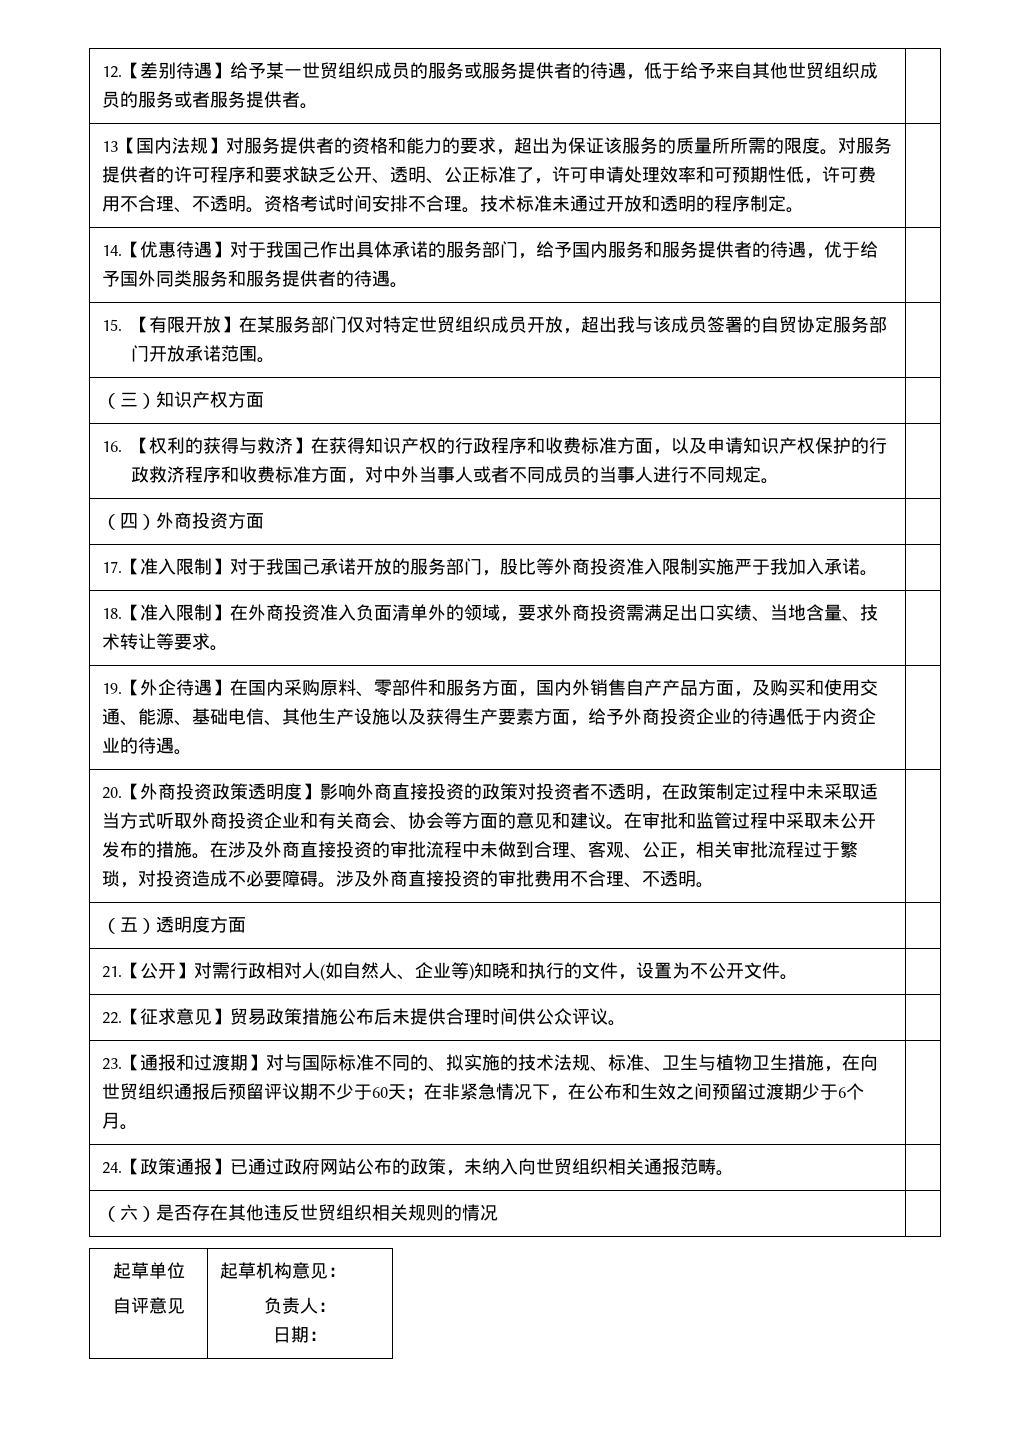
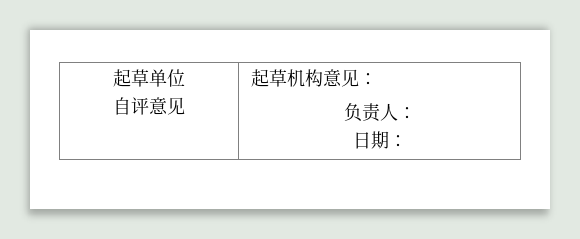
[102,62,879,80] [102,91,319,109] [102,137,893,155] [102,166,877,184] [102,195,805,213] [102,241,879,259] [102,270,409,288] [102,316,888,334] [131,345,276,363] [102,391,265,409] [102,437,888,455] [131,466,780,484] [102,512,265,530] [102,558,879,576] [102,604,879,622] [102,633,229,651] [102,679,879,697] [102,708,877,726] [102,737,193,755] [102,783,879,801] [102,812,877,830] [102,841,859,859] [102,870,715,888] [102,916,247,934] [102,962,799,981] [102,1008,627,1026] [102,1054,879,1072] [102,1083,865,1101] [102,1112,139,1130] [102,1158,735,1176] [102,1204,499,1222] 12.【差别待遇】给予某一世贸组织成员的服务或服务提供者的待遇，低于给予来自其他世贸组织成员的服务或者服务提供者。 | // 13【国内法规】对服务提供者的资格和能力的要求，超出为保证该服务的质量所所需的限度。对服务提供者的许可程序和要求缺乏公开、透明、公正标准了，许可申请处理效率和可预期性低，许可费用不合理、不透明。资格考试时间安排不合理。技术标准未通过开放和透明的程序制定。 | // 14.【优惠待遇】对于我国己作出具体承诺的服务部门，给予国内服务和服务提供者的待遇，优于给予国外同类服务和服务提供者的待遇。 | // 15.【有限开放】在某服务部门仅对特定世贸组织成员开放，超出我与该成员签署的自贸协定服务部门开放承诺范围。 | // （三）知识产权方面 | // 16.【权利的获得与救济】在获得知识产权的行政程序和收费标准方面，以及申请知识产权保护的行政救济程序和收费标准方面，对中外当事人或者不同成员的当事人进行不同规定。 | // （四）外商投资方面 | // 17.【准入限制】对于我国己承诺开放的服务部门，股比等外商投资准入限制实施严于我加入承诺。 | // 18.【准入限制】在外商投资准入负面清单外的领域，要求外商投资需满足出口实绩、当地含量、技术转让等要求。 | // 19.【外企待遇】在国内采购原料、零部件和服务方面，国内外销售自产产品方面，及购买和使用交通、能源、基础电信、其他生产设施以及获得生产要素方面，给予外商投资企业的待遇低于内资企业的待遇。 | // 20.【外商投资政策透明度】影响外商直接投资的政策对投资者不透明，在政策制定过程中未采取适当方式听取外商投资企业和有关商会、协会等方面的意见和建议。在审批和监管过程中采取未公开发布的措施。在涉及外商直接投资的审批流程中未做到合理、客观、公正，相关审批流程过于繁琐，对投资造成不必要障碍。涉及外商直接投资的审批费用不合理、不透明。 | // （五）透明度方面 | // 21.【公开】对需行政相对人(如自然人、企业等)知晓和执行的文件，设置为不公开文件。 | // 22.【征求意见】贸易政策措施公布后未提供合理时间供公众评议。 | // 23.【通报和过渡期】对与国际标准不同的、拟实施的技术法规、标准、卫生与植物卫生措施，在向世贸组织通报后预留评议期不少于60天；在非紧急情况下，在公布和生效之间预留过渡期少于6个月。 | // 24.【政策通报】已通过政府网站公布的政策，未纳入向世贸组织相关通报范畴。 | // （六）是否存在其他违反世贸组织相关规则的情况 | // -> (113, 78) none

